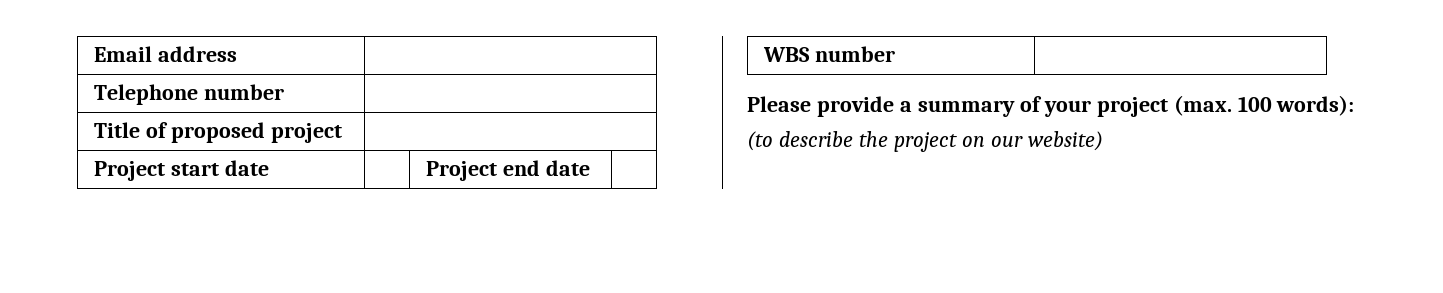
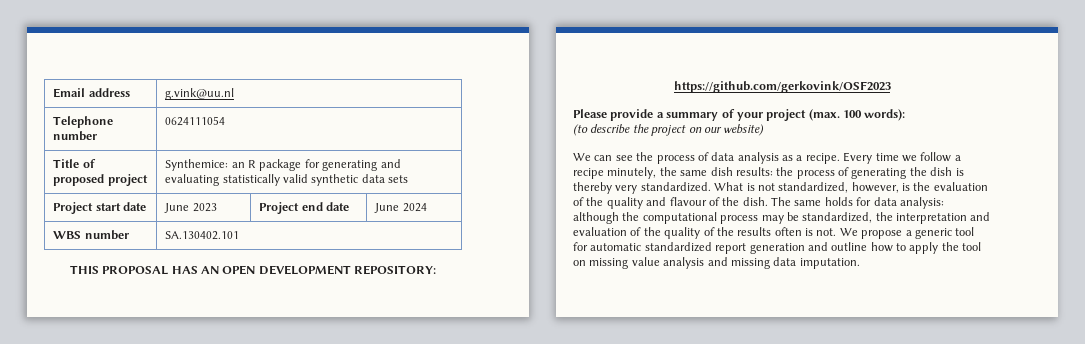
(237, 54) none -> [165,88,235,100] g.vink@uu.nl
(284, 92) none -> [165,116,226,126] 0624111054
(342, 133) none -> [165,159,401,171] [165,174,409,186] Synthemice: an R package for generating and evaluating statistically valid synthetic data sets
(269, 168) none -> [164,203,217,213] June 2023
(590, 168) none -> [374,203,427,213] June 2024
(895, 54) none -> [165,231,240,240] [69,265,437,275] [673,81,891,93] SA.130402.101 // THIS PROPOSAL HAS AN OPEN DEVELOPMENT REPOSITORY: https://github.com/gerkovink/OSF2023
(1103, 141) none -> [573,152,961,164] [573,167,964,179] [573,182,988,194] [573,197,944,209] [573,212,991,224] [573,227,975,239] [573,242,982,254] [573,257,860,269] // We can see the process of data analysis as a recipe. Every time we follow a recipe minutely, the same dish results: the process of generating the dish is thereby very standardized. What is not standardized, however, is the evaluation of the quality and flavour of the dish. The same holds for data analysis: although the computational process may be standardized, the interpretation and evaluation of the quality of the results often is not. We propose a generic tool for automatic standardized report generation and outline how to apply the tool on missing value analysis and missing data imputation.

